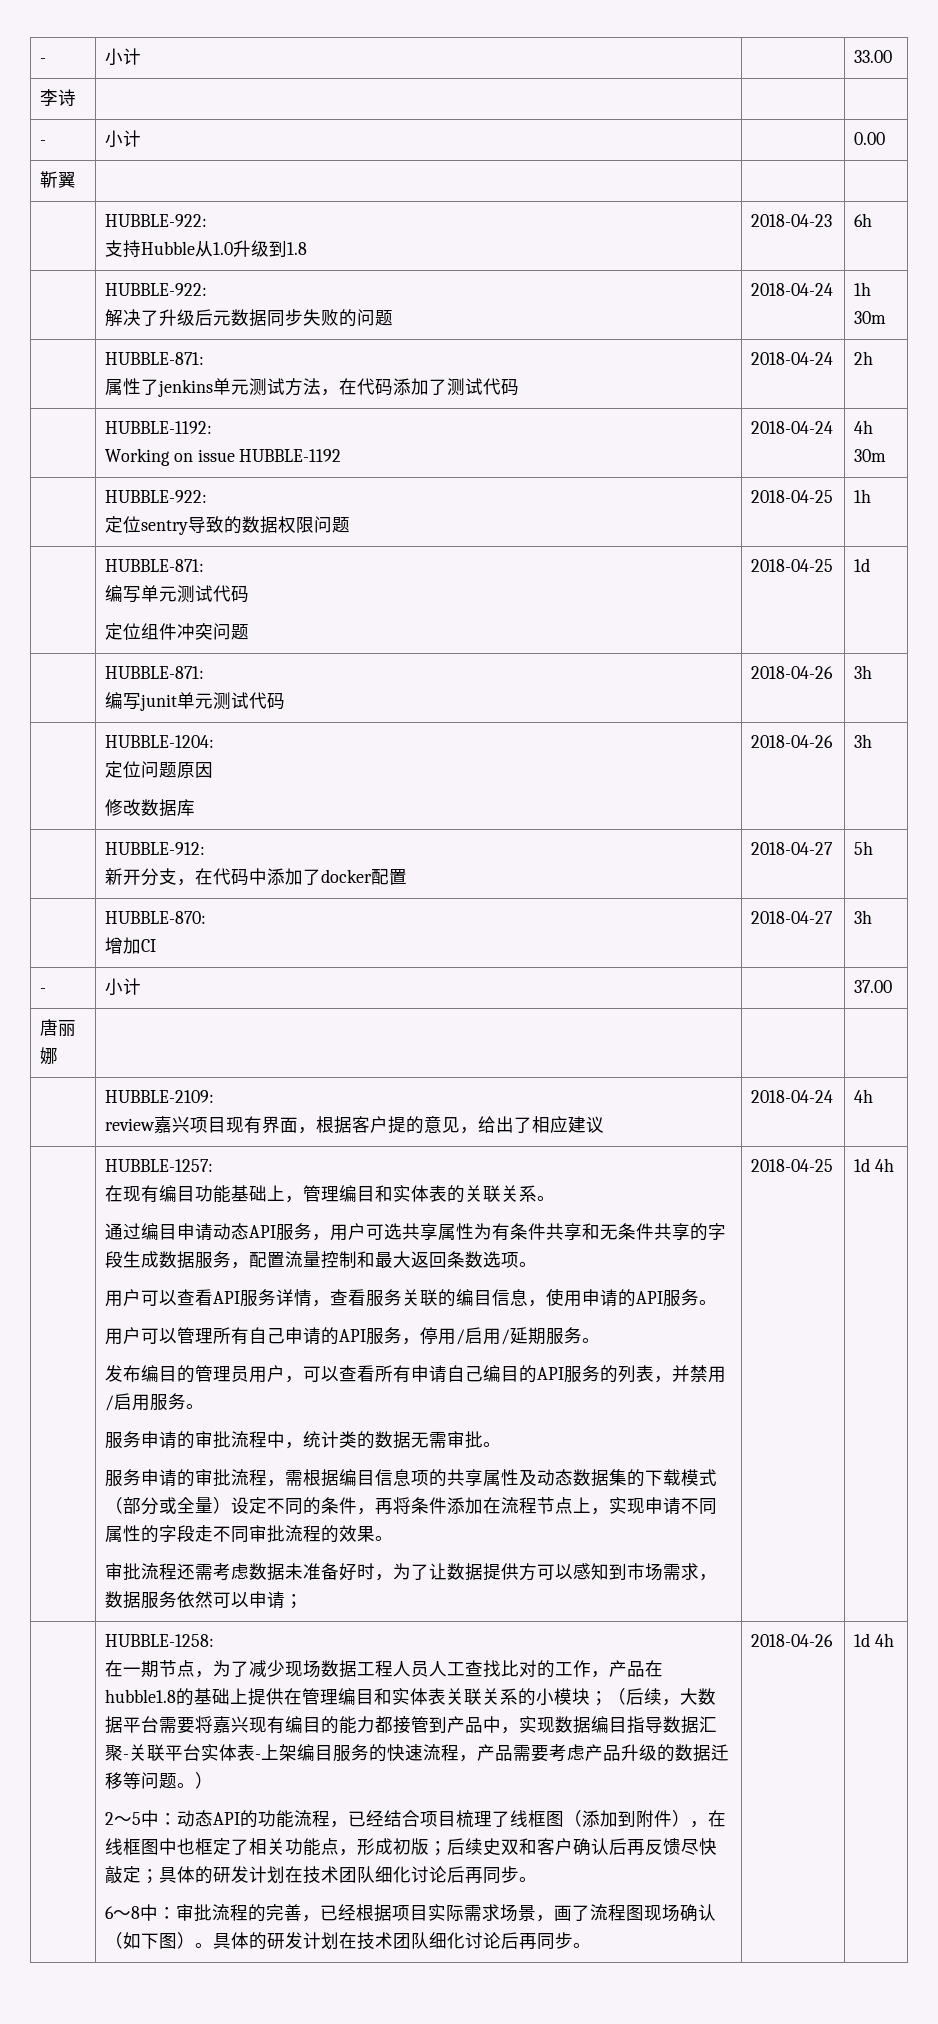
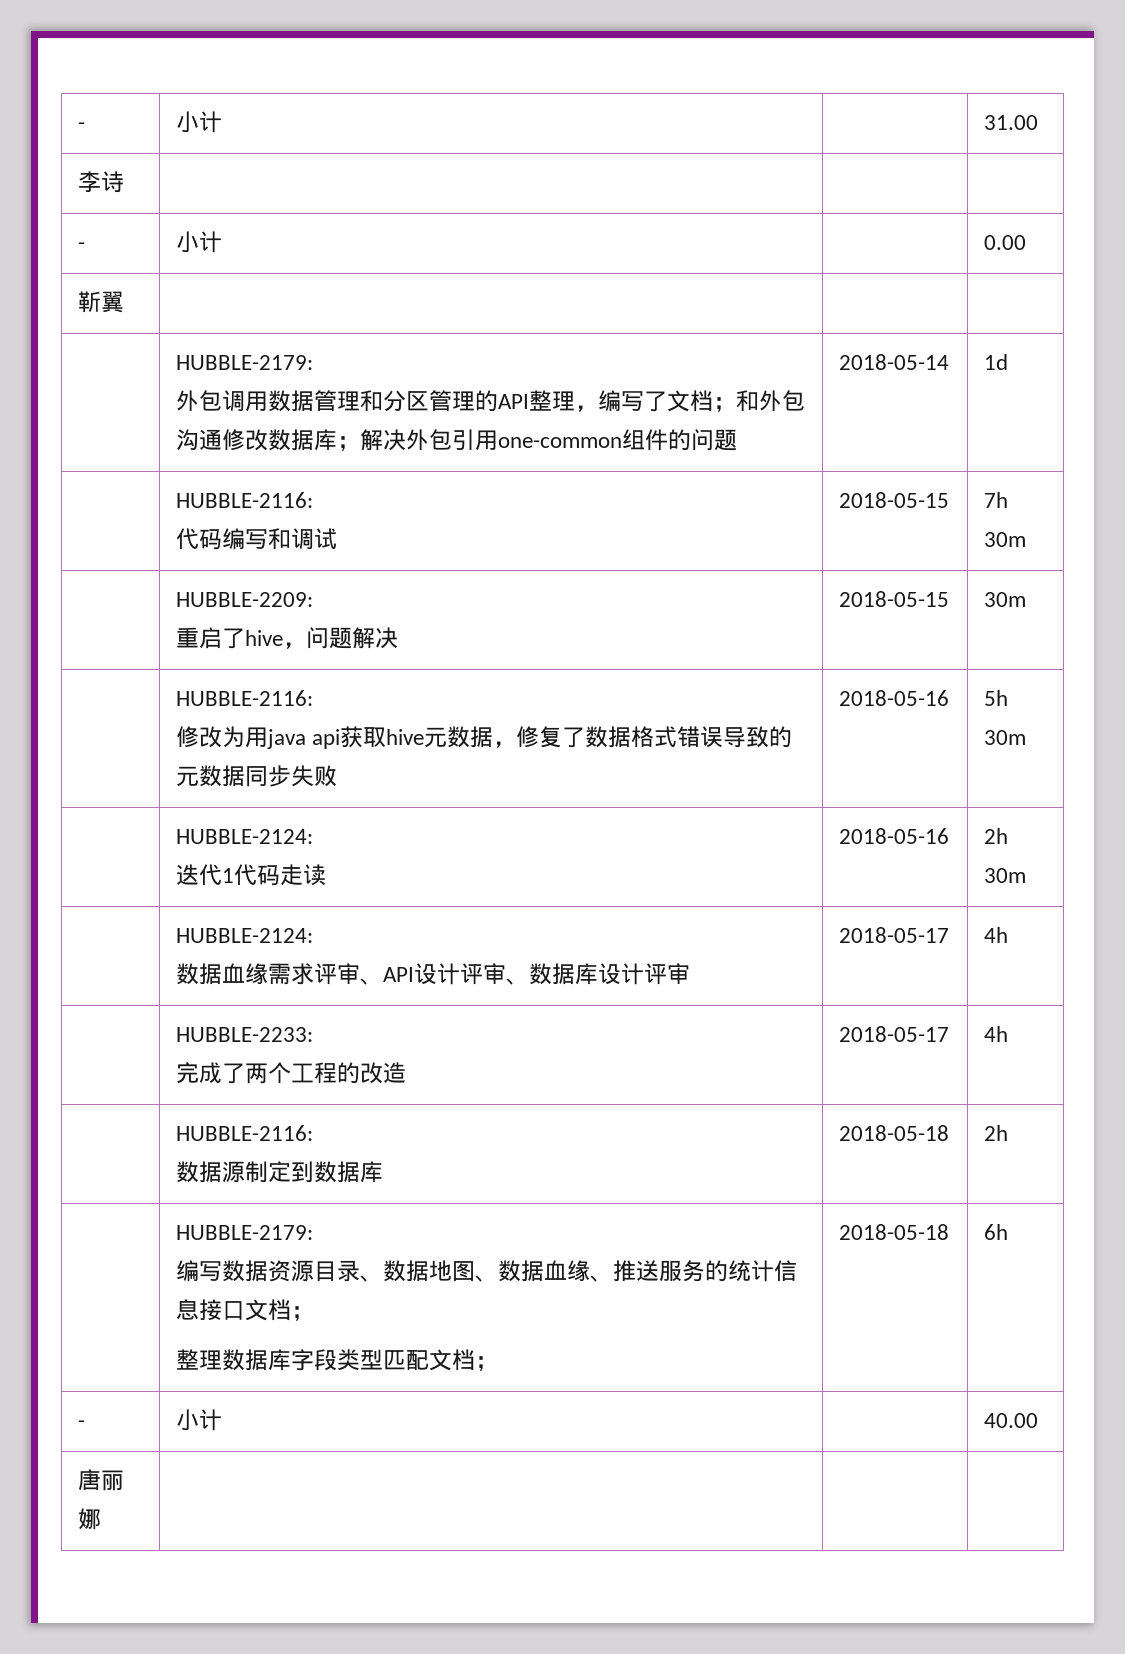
[40,58,47,63] [105,48,142,66] [854,50,893,63] - | 小计 | | 33.00 -> [78,122,86,130] [176,111,223,133] [984,115,1039,130] - | 小计 | | 31.00
[105,214,208,227] [105,240,308,258] [751,214,833,227] [854,213,873,227] [105,283,208,296] [105,309,394,327] [751,283,834,296] [854,282,872,296] [854,311,887,324] [105,352,205,365] [105,378,520,397] [751,352,834,365] [854,351,874,365] [105,421,213,434] [105,448,342,466] [751,421,834,434] [854,420,874,434] [854,449,887,462] [105,490,208,503] [105,516,351,535] [751,490,834,503] [854,489,872,503] [105,559,205,572] [105,585,250,603] [105,623,250,640] [751,559,834,572] [854,558,871,572] [105,666,205,679] [105,692,286,711] [751,666,834,679] [854,665,873,679] [105,735,215,748] [105,761,214,778] [105,799,196,817] [751,735,834,748] [854,734,873,748] [105,842,206,855] [105,868,408,886] [751,842,834,855] [854,841,874,855] [105,911,207,924] [105,937,157,954] [751,911,834,924] [854,910,873,924] [40,988,47,993] [105,978,142,996] [854,980,893,993] HUBBLE-922: // 支持Hubble从1.0升级到1.8 | 2018-04-23 | 6h // | HUBBLE-922: // 解决了升级后元数据同步失败的问题 | 2018-04-24 | 1h 30m // | HUBBLE-871: // 属性了jenkins单元测试方法，在代码添加了测试代码 | 2018-04-24 | 2h // | HUBBLE-1192: // Working on issue HUBBLE-1192 | 2018-04-24 | 4h 30m // | HUBBLE-922: // 定位sentry导致的数据权限问题 | 2018-04-25 | 1h // | HUBBLE-871: // 编写单元测试代码 // 定位组件冲突问题 | 2018-04-25 | 1d // | HUBBLE-871: // 编写junit单元测试代码 | 2018-04-26 | 3h // | HUBBLE-1204: // 定位问题原因 // 修改数据库 | 2018-04-26 | 3h // | HUBBLE-912: // 新开分支，在代码中添加了docker配置 | 2018-04-27 | 5h // | HUBBLE-870: // 增加CI | 2018-04-27 | 3h // - | 小计 | | 37.00 -> [176,355,314,370] [176,390,806,412] [176,429,738,451] [839,354,950,370] [984,354,1009,370] [176,492,314,508] [176,528,338,550] [839,492,950,508] [984,492,1009,508] [984,532,1027,547] [176,592,314,607] [176,627,399,649] [839,591,950,607] [984,592,1027,607] [176,690,314,706] [176,726,793,749] [176,765,338,787] [839,690,950,706] [984,690,1009,706] [984,730,1027,745] [176,829,314,844] [176,864,327,886] [839,828,950,844] [984,828,1009,844] [984,868,1027,883] [176,928,314,943] [176,963,691,985] [839,927,950,943] [984,927,1009,943] [176,1027,314,1042] [176,1062,407,1084] [839,1026,950,1042] [984,1026,1009,1042] [176,1125,314,1141] [176,1161,384,1183] [839,1125,950,1141] [984,1125,1009,1141] [176,1225,314,1240] [176,1260,798,1282] [176,1299,315,1321] [176,1349,499,1371] [839,1224,950,1240] [984,1224,1009,1240] [78,1420,86,1428] [176,1409,223,1431] [984,1413,1039,1428] HUBBLE-2179: // 外包调用数据管理和分区管理的API整理，编写了文档；和外包沟通修改数据库；解决外包引用one-common组件的问题 | 2018-05-14 | 1d // | HUBBLE-2116: // 代码编写和调试 | 2018-05-15 | 7h 30m // | HUBBLE-2209: // 重启了hive，问题解决 | 2018-05-15 | 30m // | HUBBLE-2116: // 修改为用java api获取hive元数据，修复了数据格式错误导致的元数据同步失败 | 2018-05-16 | 5h 30m // | HUBBLE-2124: // 迭代1代码走读 | 2018-05-16 | 2h 30m // | HUBBLE-2124: // 数据血缘需求评审、API设计评审、数据库设计评审 | 2018-05-17 | 4h // | HUBBLE-2233: // 完成了两个工程的改造 | 2018-05-17 | 4h // | HUBBLE-2116: // 数据源制定到数据库 | 2018-05-18 | 2h // | HUBBLE-2179: // 编写数据资源目录、数据地图、数据血缘、推送服务的统计信息接口文档； // 整理数据库字段类型匹配文档； | 2018-05-18 | 6h // - | 小计 | | 40.00
[105,1090,215,1103] [105,1116,605,1134] [751,1090,834,1103] [854,1089,874,1103] [105,1159,214,1172] [105,1185,556,1203] [105,1223,727,1241] [105,1251,538,1269] [105,1288,718,1307] [105,1327,601,1345] [105,1365,727,1383] [105,1393,205,1411] [105,1431,502,1449] [105,1469,718,1487] [105,1497,718,1515] [105,1525,394,1543] [105,1563,718,1581] [105,1591,304,1609] [751,1159,834,1172] [854,1158,894,1172] [105,1634,215,1647] [105,1660,664,1678] [105,1688,717,1706] [105,1716,718,1734] [105,1744,730,1762] [105,1772,214,1789] [105,1810,727,1828] [105,1838,718,1856] [105,1866,538,1884] [105,1904,717,1922] [105,1932,592,1950] [751,1634,834,1647] [854,1633,894,1647] // | HUBBLE-2109: // review嘉兴项目现有界面，根据客户提的意见，给出了相应建议 | 2018-04-24 | 4h // | HUBBLE-1257: // 在现有编目功能基础上，管理编目和实体表的关联关系。 // 通过编目申请动态API服务，用户可选共享属性为有条件共享和无条件共享的字段生成数据服务，配置流量控制和最大返回条数选项。 // 用户可以查看API服务详情，查看服务关联的编目信息，使用申请的API服务。 // 用户可以管理所有自己申请的API服务，停用/启用/延期服务。 // 发布编目的管理员用户，可以查看所有申请自己编目的API服务的列表，并禁用/启用服务。 // 服务申请的审批流程中，统计类的数据无需审批。 // 服务申请的审批流程，需根据编目信息项的共享属性及动态数据集的下载模式（部分或全量）设定不同的条件，再将条件添加在流程节点上，实现申请不同属性的字段走不同审批流程的效果。 // 审批流程还需考虑数据未准备好时，为了让数据提供方可以感知到市场需求，数据服务依然可以申请； | 2018-04-25 | 1d 4h // | HUBBLE-1258: // 在一期节点，为了减少现场数据工程人员人工查找比对的工作，产品在hubble1.8的基础上提供在管理编目和实体表关联关系的小模块；（后续，大数据平台需要将嘉兴现有编目的能力都接管到产品中，实现数据编目指导数据汇聚-关联平台实体表-上架编目服务的快速流程，产品需要考虑产品升级的数据迁移等问题。） // 2～5中：动态API的功能流程，已经结合项目梳理了线框图（添加到附件），在线框图中也框定了相关功能点，形成初版；后续史双和客户确认后再反馈尽快敲定；具体的研发计划在技术团队细化讨论后再同步。 // 6～8中：审批流程的完善，已经根据项目实际需求场景，画了流程图现场确认（如下图）。具体的研发计划在技术团队细化讨论后再同步。 | 2018-04-26 | 1d 4h -> (102, 1519) none

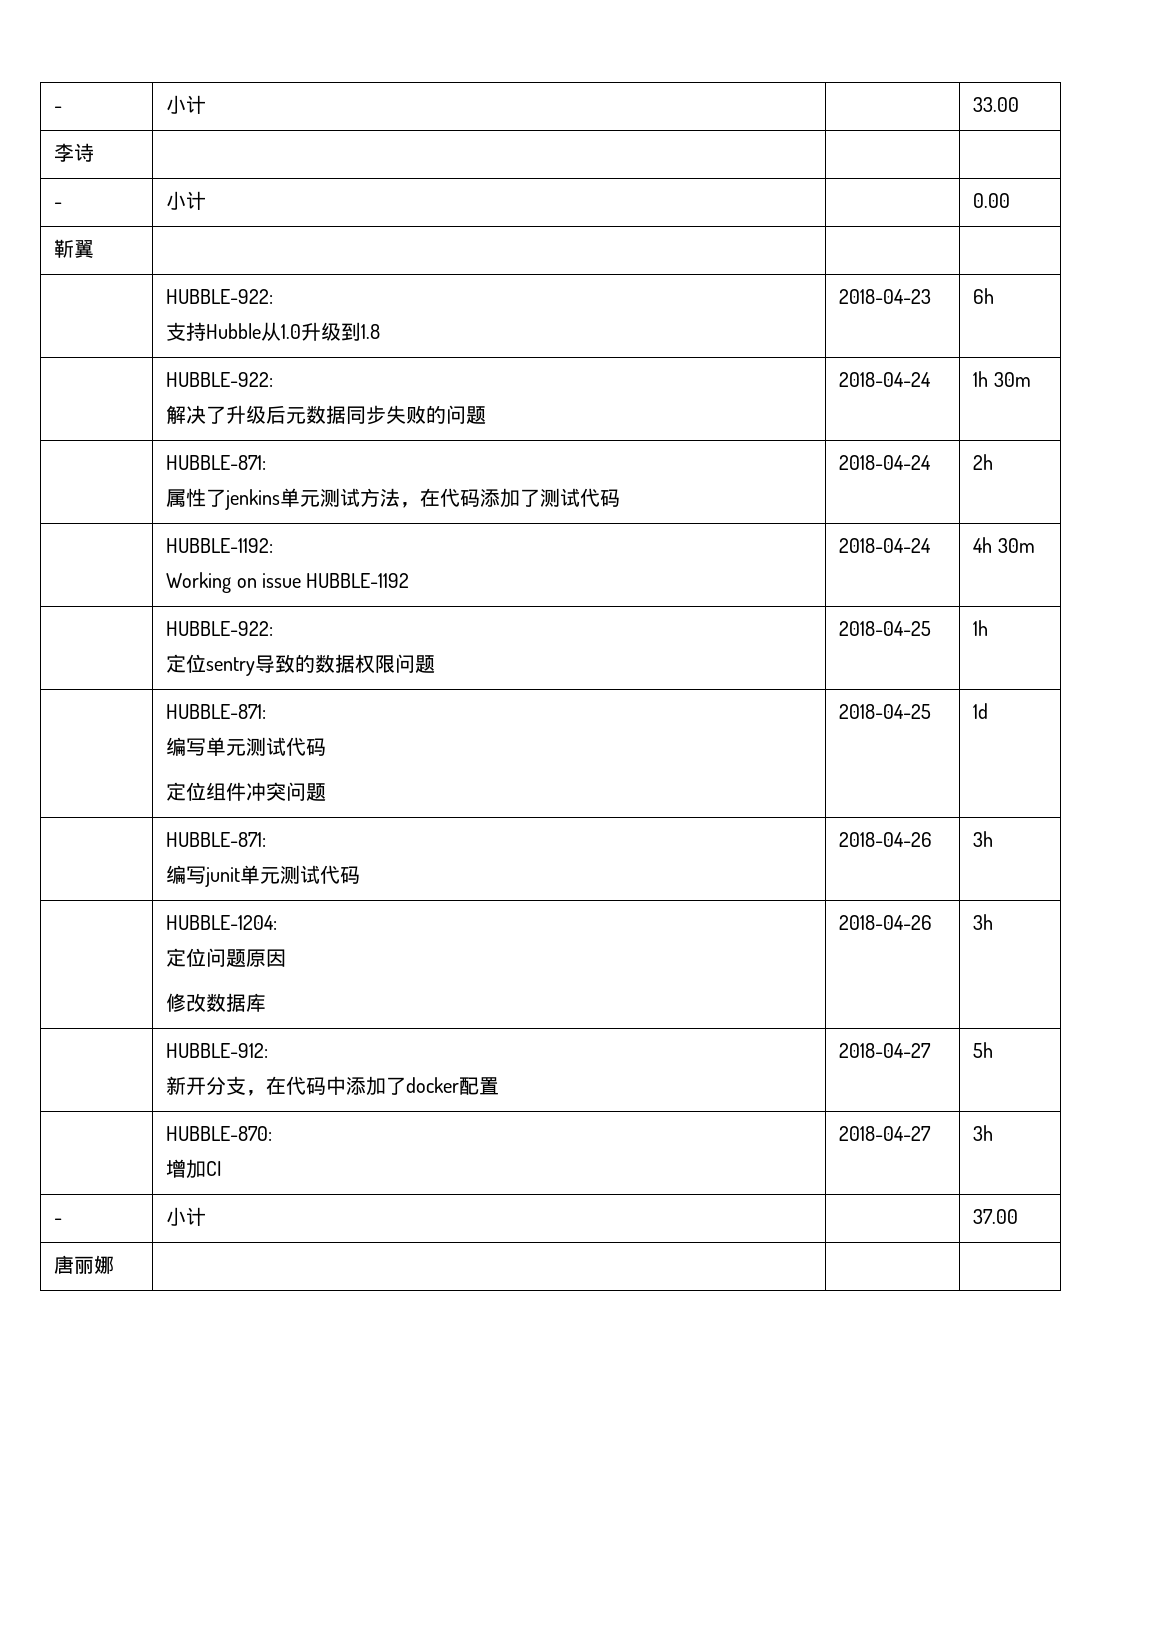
[78,122,86,130] [176,111,223,133] [984,115,1039,130] - | 小计 | | 31.00 -> [54,106,63,112] [166,95,207,114] [973,97,1020,112] - | 小计 | | 33.00
[176,355,314,370] [176,390,806,412] [176,429,738,451] [839,354,950,370] [984,354,1009,370] [176,492,314,508] [176,528,338,550] [839,492,950,508] [984,492,1009,508] [984,532,1027,547] [176,592,314,607] [176,627,399,649] [839,591,950,607] [984,592,1027,607] [176,690,314,706] [176,726,793,749] [176,765,338,787] [839,690,950,706] [984,690,1009,706] [984,730,1027,745] [176,829,314,844] [176,864,327,886] [839,828,950,844] [984,828,1009,844] [984,868,1027,883] [176,928,314,943] [176,963,691,985] [839,927,950,943] [984,927,1009,943] [176,1027,314,1042] [176,1062,407,1084] [839,1026,950,1042] [984,1026,1009,1042] [176,1125,314,1141] [176,1161,384,1183] [839,1125,950,1141] [984,1125,1009,1141] [176,1225,314,1240] [176,1260,798,1282] [176,1299,315,1321] [176,1349,499,1371] [839,1224,950,1240] [984,1224,1009,1240] [78,1420,86,1428] [176,1409,223,1431] [984,1413,1039,1428] HUBBLE-2179: // 外包调用数据管理和分区管理的API整理，编写了文档；和外包沟通修改数据库；解决外包引用one-common组件的问题 | 2018-05-14 | 1d // | HUBBLE-2116: // 代码编写和调试 | 2018-05-15 | 7h 30m // | HUBBLE-2209: // 重启了hive，问题解决 | 2018-05-15 | 30m // | HUBBLE-2116: // 修改为用java api获取hive元数据，修复了数据格式错误导致的元数据同步失败 | 2018-05-16 | 5h 30m // | HUBBLE-2124: // 迭代1代码走读 | 2018-05-16 | 2h 30m // | HUBBLE-2124: // 数据血缘需求评审、API设计评审、数据库设计评审 | 2018-05-17 | 4h // | HUBBLE-2233: // 完成了两个工程的改造 | 2018-05-17 | 4h // | HUBBLE-2116: // 数据源制定到数据库 | 2018-05-18 | 2h // | HUBBLE-2179: // 编写数据资源目录、数据地图、数据血缘、推送服务的统计信息接口文档； // 整理数据库字段类型匹配文档； | 2018-05-18 | 6h // - | 小计 | | 40.00 -> [166,289,274,304] [166,322,381,341] [839,289,932,304] [973,288,995,304] [166,372,274,387] [166,405,487,425] [839,372,932,387] [973,371,1031,387] [166,455,267,470] [166,488,621,510] [839,455,932,470] [973,454,994,470] [166,538,274,553] [166,572,410,593] [839,538,932,553] [973,537,1035,553] [166,621,274,636] [166,654,436,676] [839,621,932,636] [973,620,989,636] [166,704,267,719] [166,737,327,756] [166,782,327,801] [839,704,932,719] [973,703,989,719] [166,832,267,847] [166,865,361,887] [839,832,933,847] [973,831,994,847] [166,915,278,930] [166,948,287,967] [166,993,267,1012] [839,915,933,930] [973,914,994,930] [166,1043,269,1058] [166,1076,500,1096] [839,1043,932,1058] [973,1042,994,1058] [166,1126,273,1141] [166,1159,223,1179] [839,1126,932,1141] [973,1125,994,1141] [54,1218,63,1224] [166,1207,207,1226] [973,1209,1019,1224] HUBBLE-922: // 支持Hubble从1.0升级到1.8 | 2018-04-23 | 6h // | HUBBLE-922: // 解决了升级后元数据同步失败的问题 | 2018-04-24 | 1h 30m // | HUBBLE-871: // 属性了jenkins单元测试方法，在代码添加了测试代码 | 2018-04-24 | 2h // | HUBBLE-1192: // Working on issue HUBBLE-1192 | 2018-04-24 | 4h 30m // | HUBBLE-922: // 定位sentry导致的数据权限问题 | 2018-04-25 | 1h // | HUBBLE-871: // 编写单元测试代码 // 定位组件冲突问题 | 2018-04-25 | 1d // | HUBBLE-871: // 编写junit单元测试代码 | 2018-04-26 | 3h // | HUBBLE-1204: // 定位问题原因 // 修改数据库 | 2018-04-26 | 3h // | HUBBLE-912: // 新开分支，在代码中添加了docker配置 | 2018-04-27 | 5h // | HUBBLE-870: // 增加CI | 2018-04-27 | 3h // - | 小计 | | 37.00

